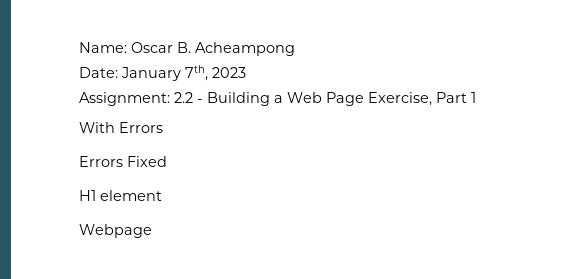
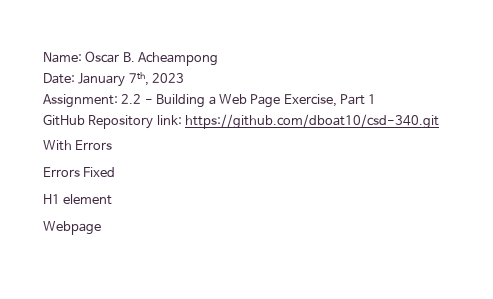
(476, 97) none -> [43,114,440,129] // GitHub Repository link: https://github.com/dboat10/csd-340.git

